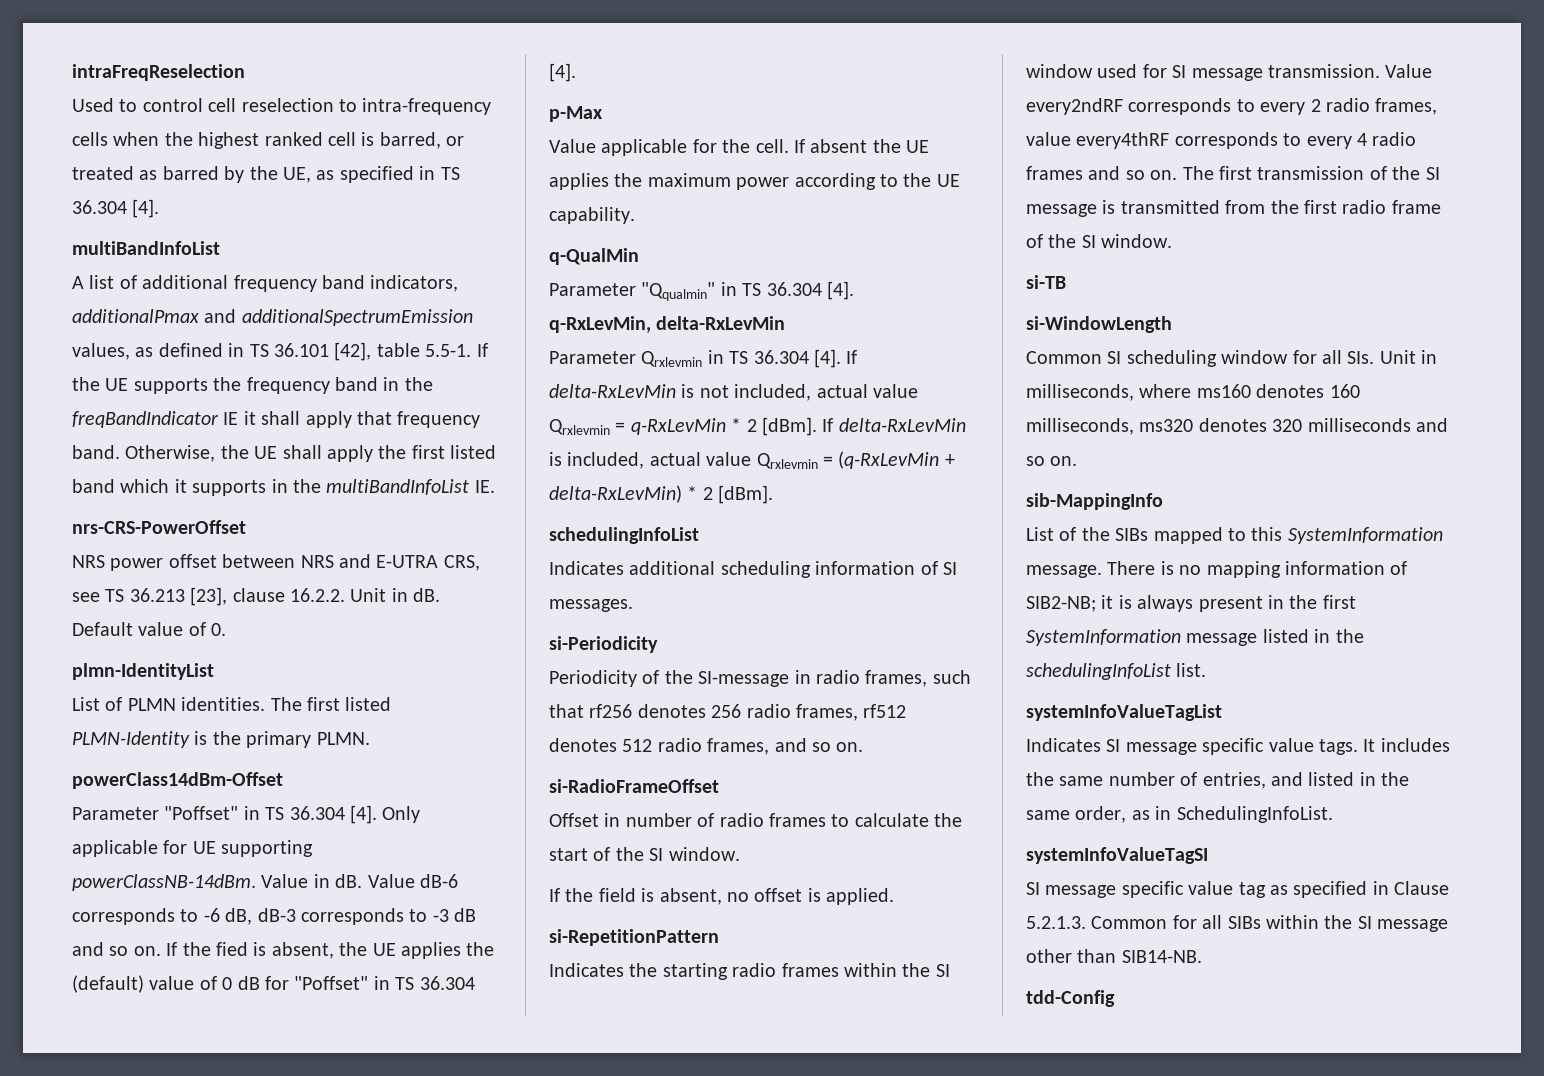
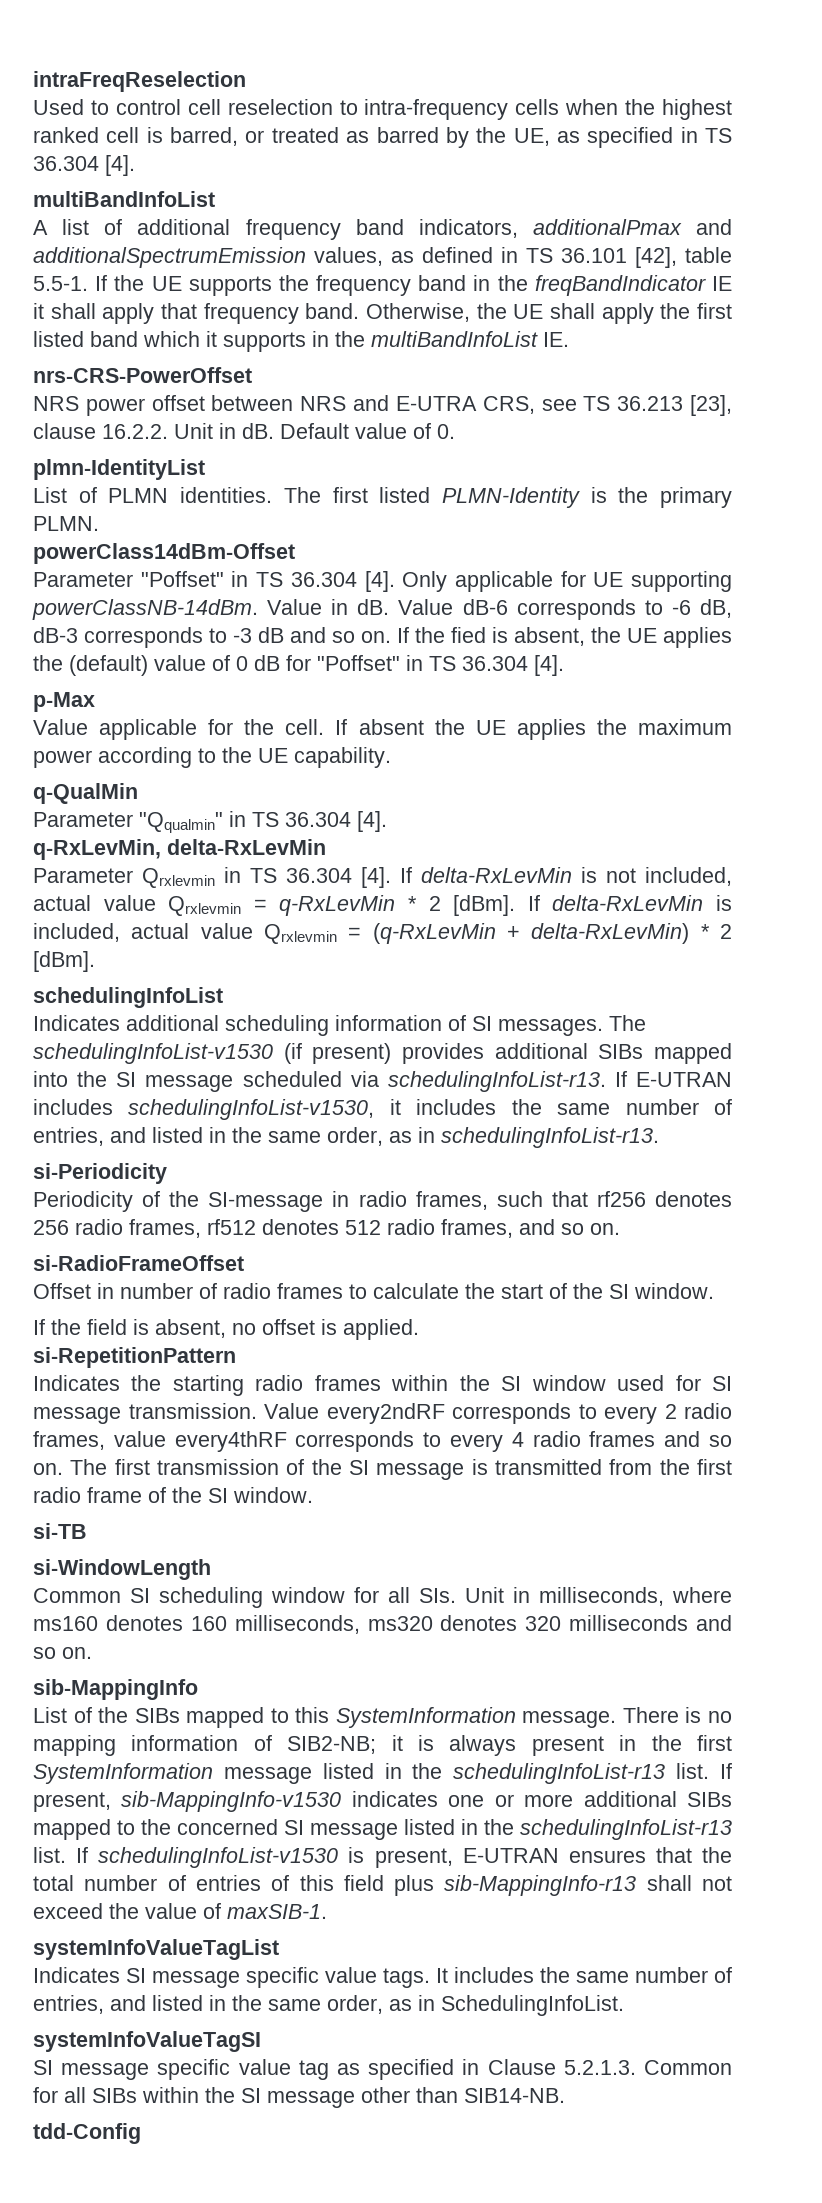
(633, 605) none -> [609,1015,646,1031] [33,1043,732,1064] [33,1071,732,1092] [33,1099,733,1120] [33,1127,659,1148] The schedulingInfoList-v1530 (if present) provides additional SIBs mapped into the SI message scheduled via schedulingInfoList-r13. If E-UTRAN includes schedulingInfoList-v1530, it includes the same number of entries, and listed in the same order, as in schedulingInfoList-r13.
[1026,663,1207,680] schedulingInfoList list. -> [453,1763,732,1784] [33,1791,733,1812] [33,1819,732,1840] [33,1847,732,1868] [33,1875,732,1896] [33,1903,327,1919] schedulingInfoList-r13 list. If present, sib-MappingInfo-v1530 indicates one or more additional SIBs mapped to the concerned SI message listed in the schedulingInfoList-r13 list. If schedulingInfoList-v1530 is present, E-UTRAN ensures that the total number of entries of this field plus sib-MappingInfo-r13 shall not exceed the value of maxSIB-1.

